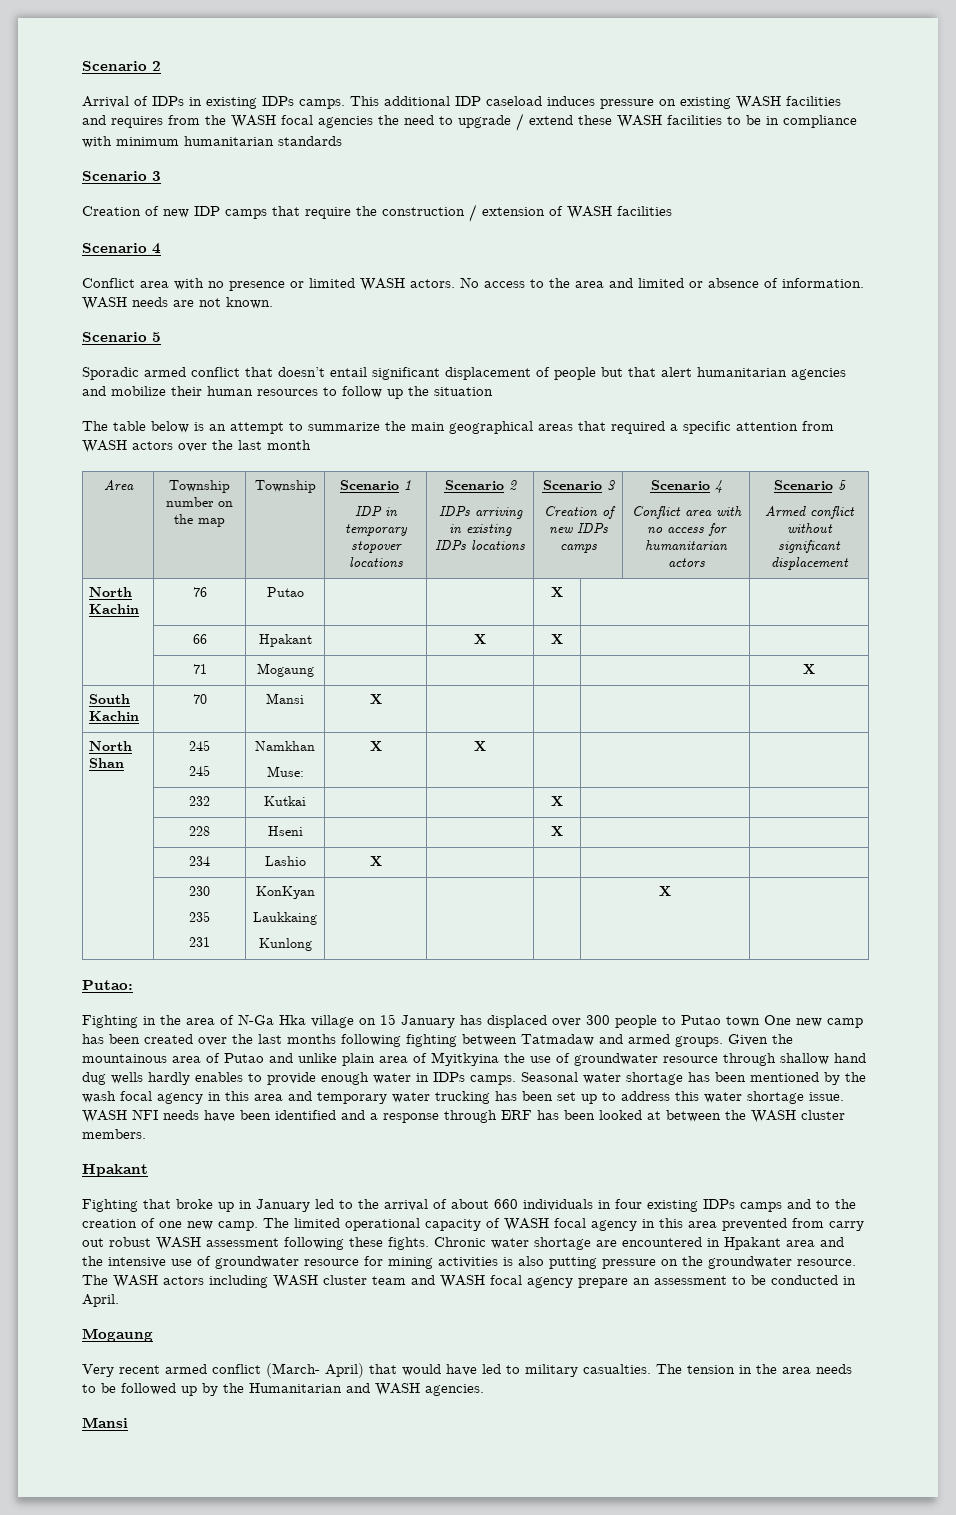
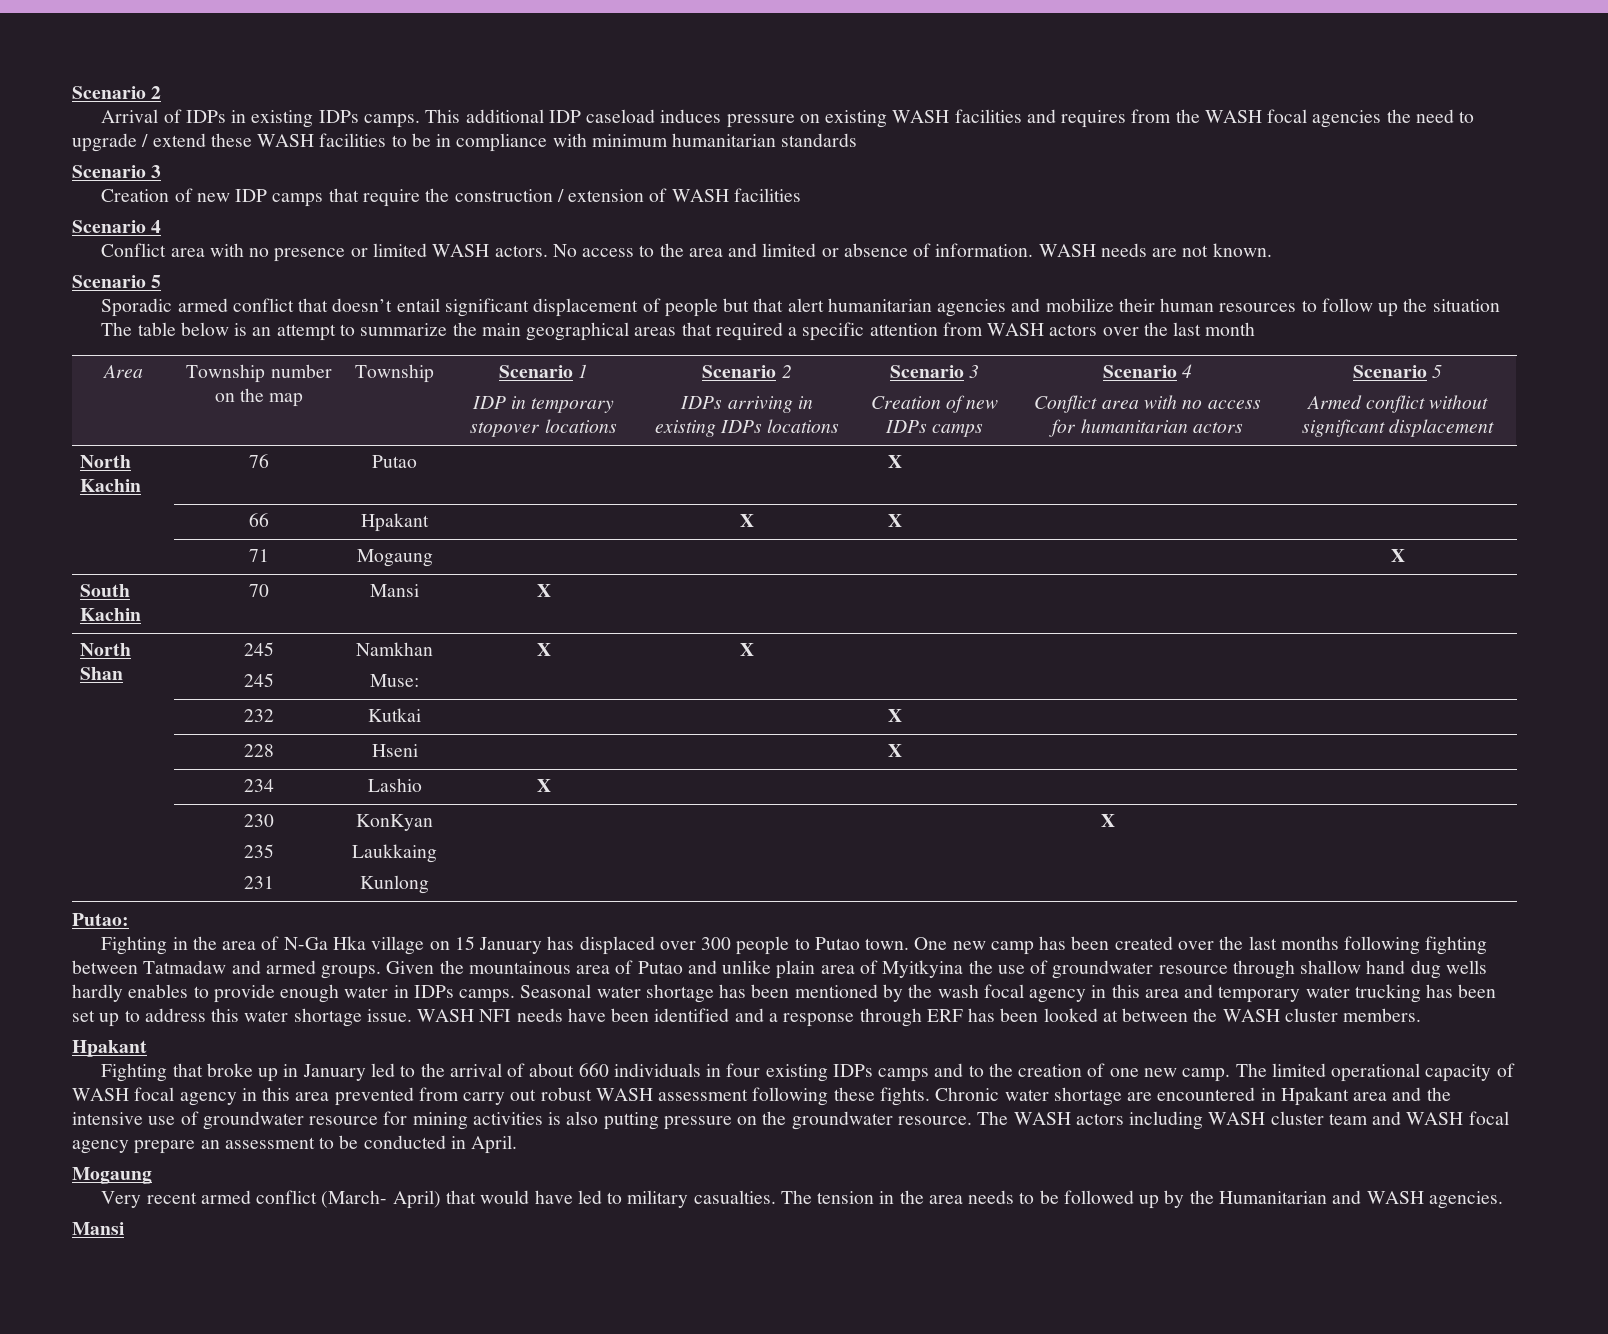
[726,1016,760,1027] town -> [865,938,910,950] town.

